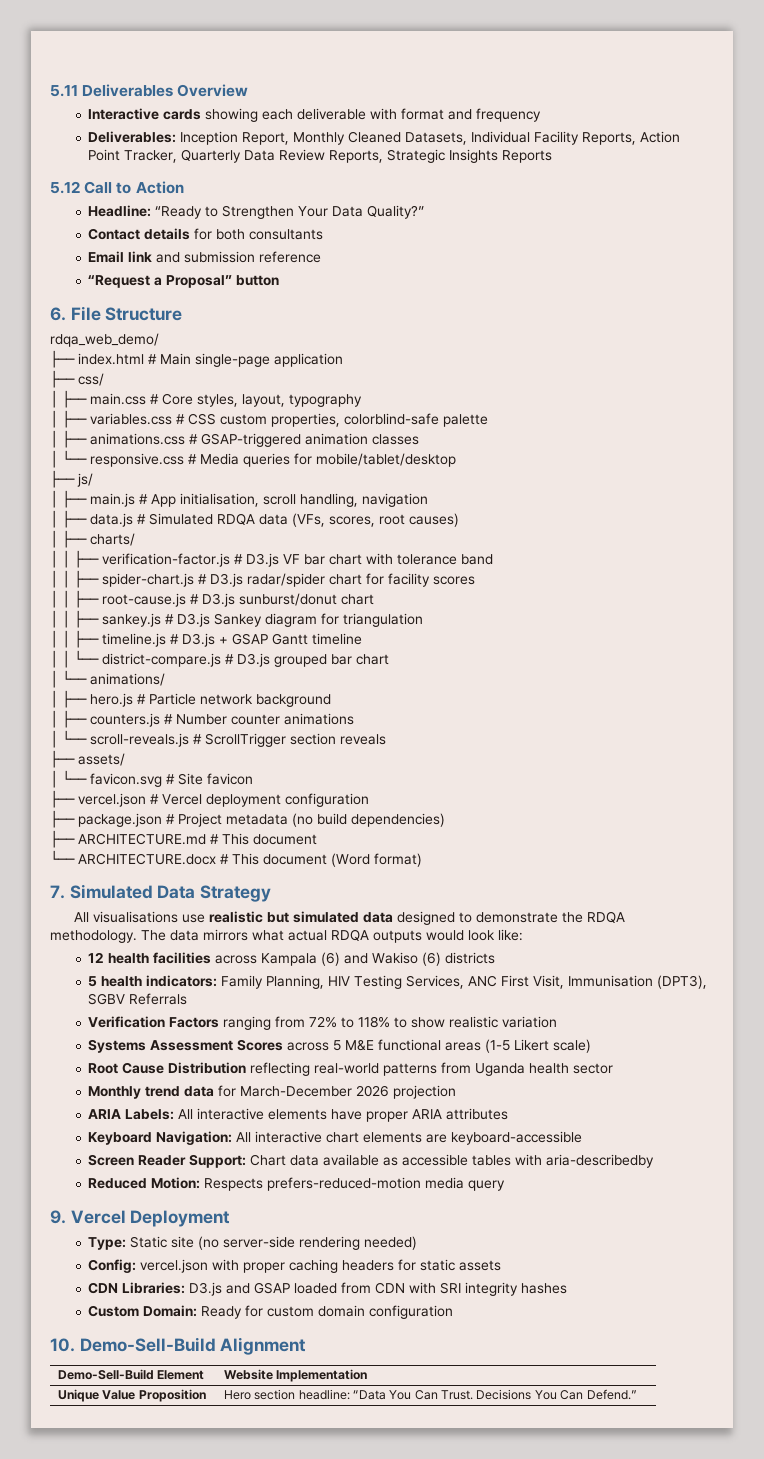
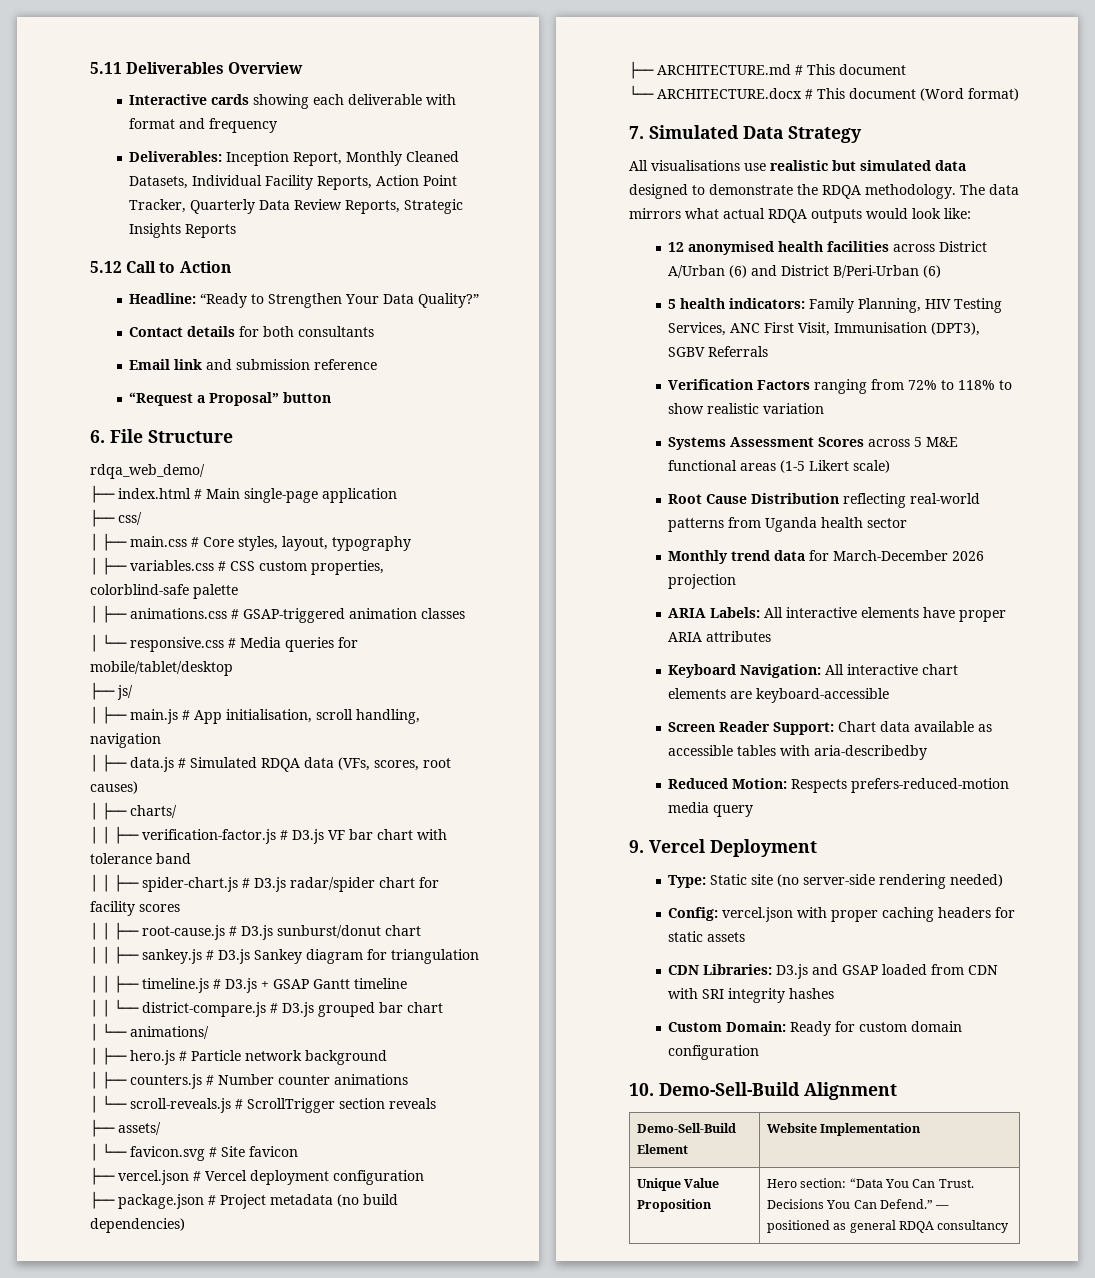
(105, 957) none -> [688,241,775,255] anonymised
[261,952,496,966] Kampala (6) and Wakiso (6) districts -> [939,241,988,252] [668,265,942,278] District A/Urban (6) and District B/Peri-Urban (6)
[254,1389,350,1400] section headline: -> [800,1178,847,1188] section:
(637, 1394) none -> [935,1205,950,1209] [766,1220,1010,1233] — positioned as general RDQA consultancy

